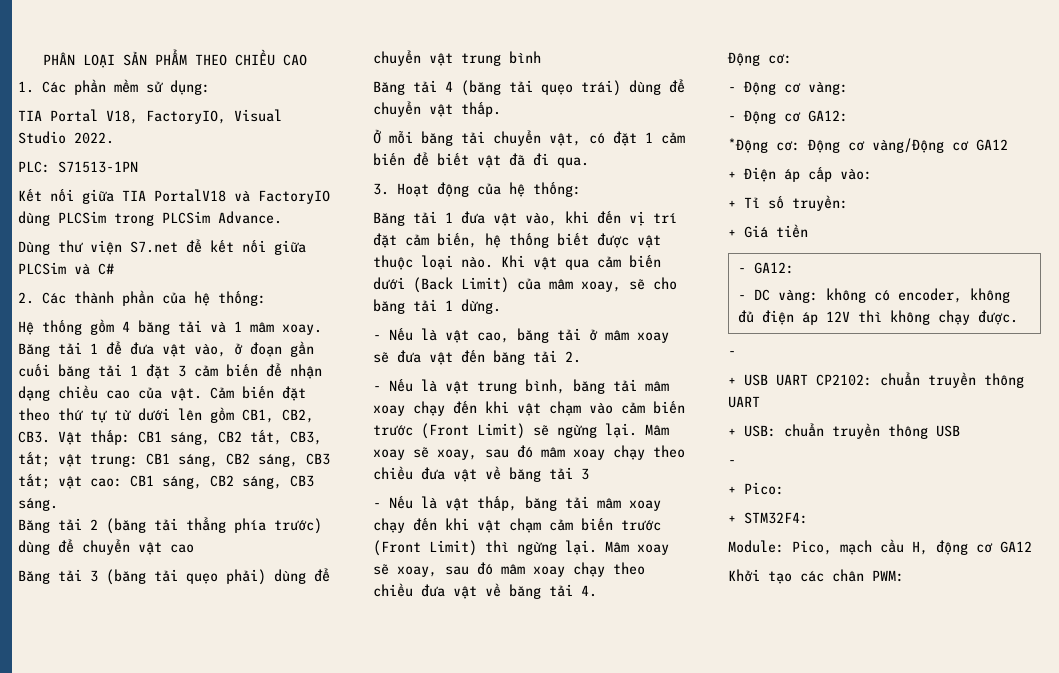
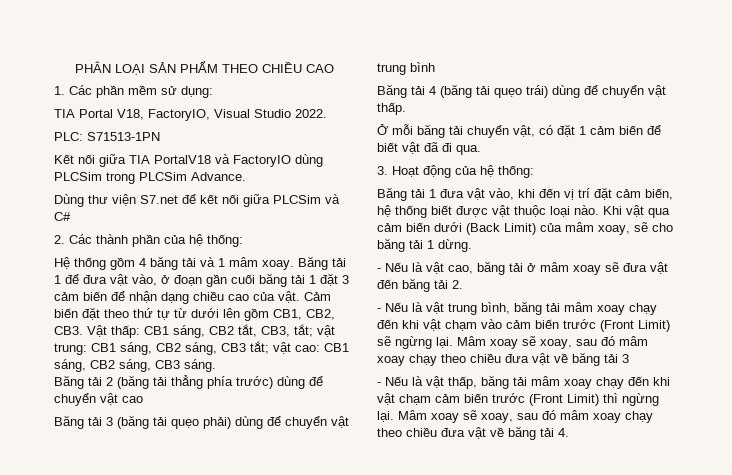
[727,52,792,66] [728,81,848,95] [728,110,848,124] [728,138,1008,153] [728,167,872,182] [728,195,848,211] [728,224,808,238] [738,262,795,274] [738,288,1011,303] [738,310,1019,325] [728,351,736,356] [728,372,1024,388] [728,396,760,408] [728,423,960,439] [728,460,736,465] [728,482,784,495] [728,512,808,524] [728,539,1032,555] [728,569,904,584] // Động cơ: // - Động cơ vàng: // - Động cơ GA12: // *Động cơ: Động cơ vàng/Động cơ GA12 // + Điện áp cấp vào: // + Tỉ số truyền: // + Giá tiền // - GA12: // - DC vàng: không có encoder, không đủ điện áp 12V thì không chạy được. // - // + USB UART CP2102: chuẩn truyền thông UART // + USB: chuẩn truyền thông USB // - // + Pico: // + STM32F4: // Module: Pico, mạch cầu H, động cơ GA12 // Khởi tạo các chân PWM: -> (569, 432) none

